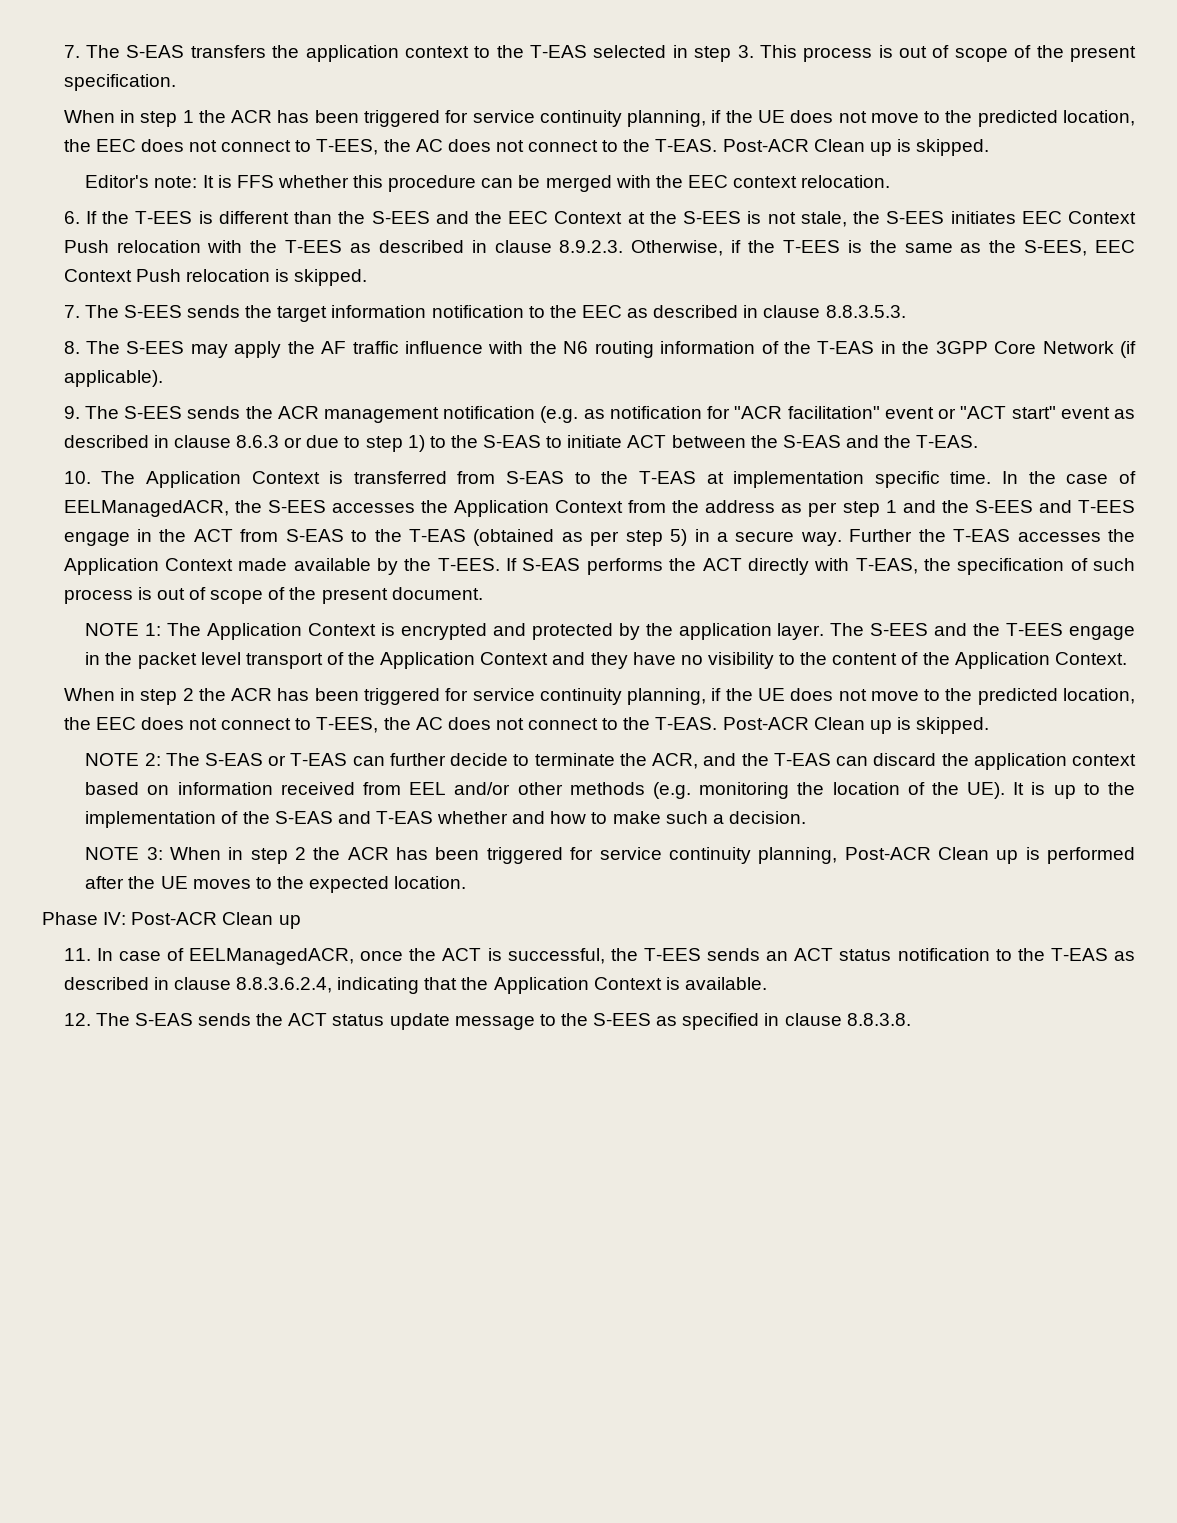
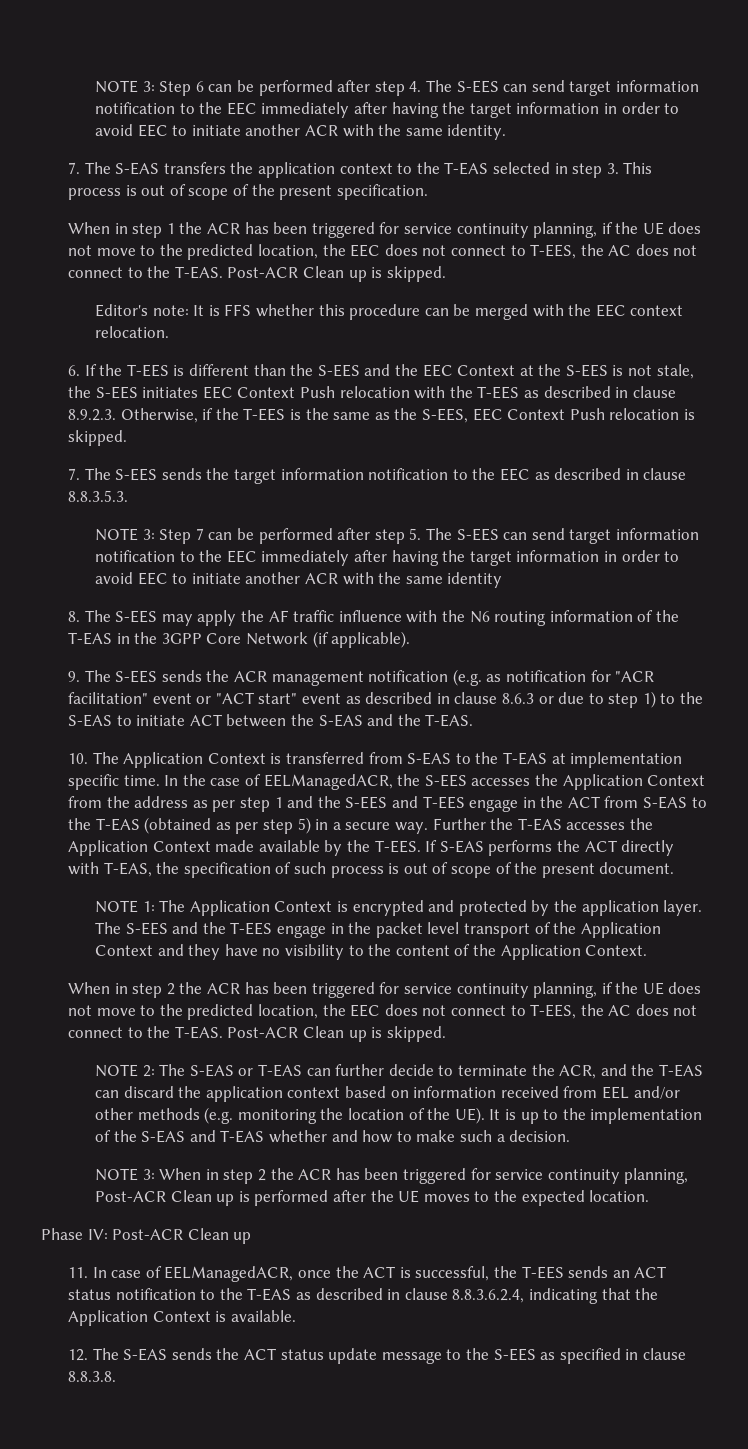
(63, 51) none -> [95,80,699,96] [95,102,680,118] [95,124,507,140] NOTE 3: Step 6 can be performed after step 4. The S-EES can send target information notification to the EEC immediately after having the target information in order to avoid EEC to initiate another ACR with the same identity. //
(906, 311) none -> [95,528,699,544] [95,550,680,566] [95,572,503,588] // NOTE 3: Step 7 can be performed after step 5. The S-EES can send target information notification to the EEC immediately after having the target information in order to avoid EEC to initiate another ACR with the same identity

